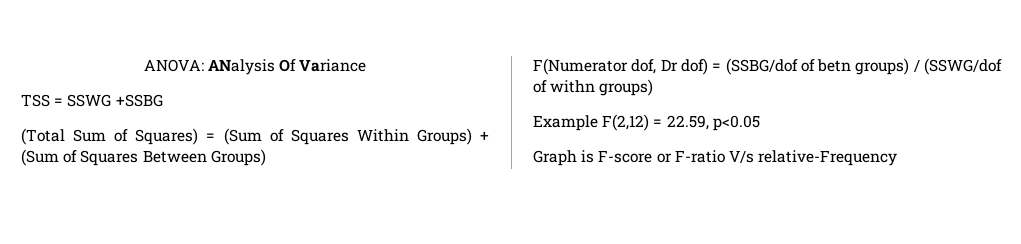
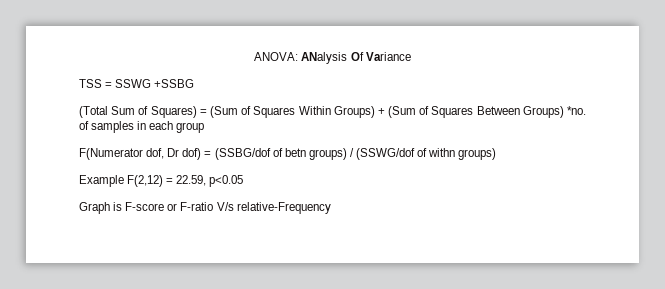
(266, 157) none -> [567,106,586,115] [79,121,205,133] *no. of samples in each group

